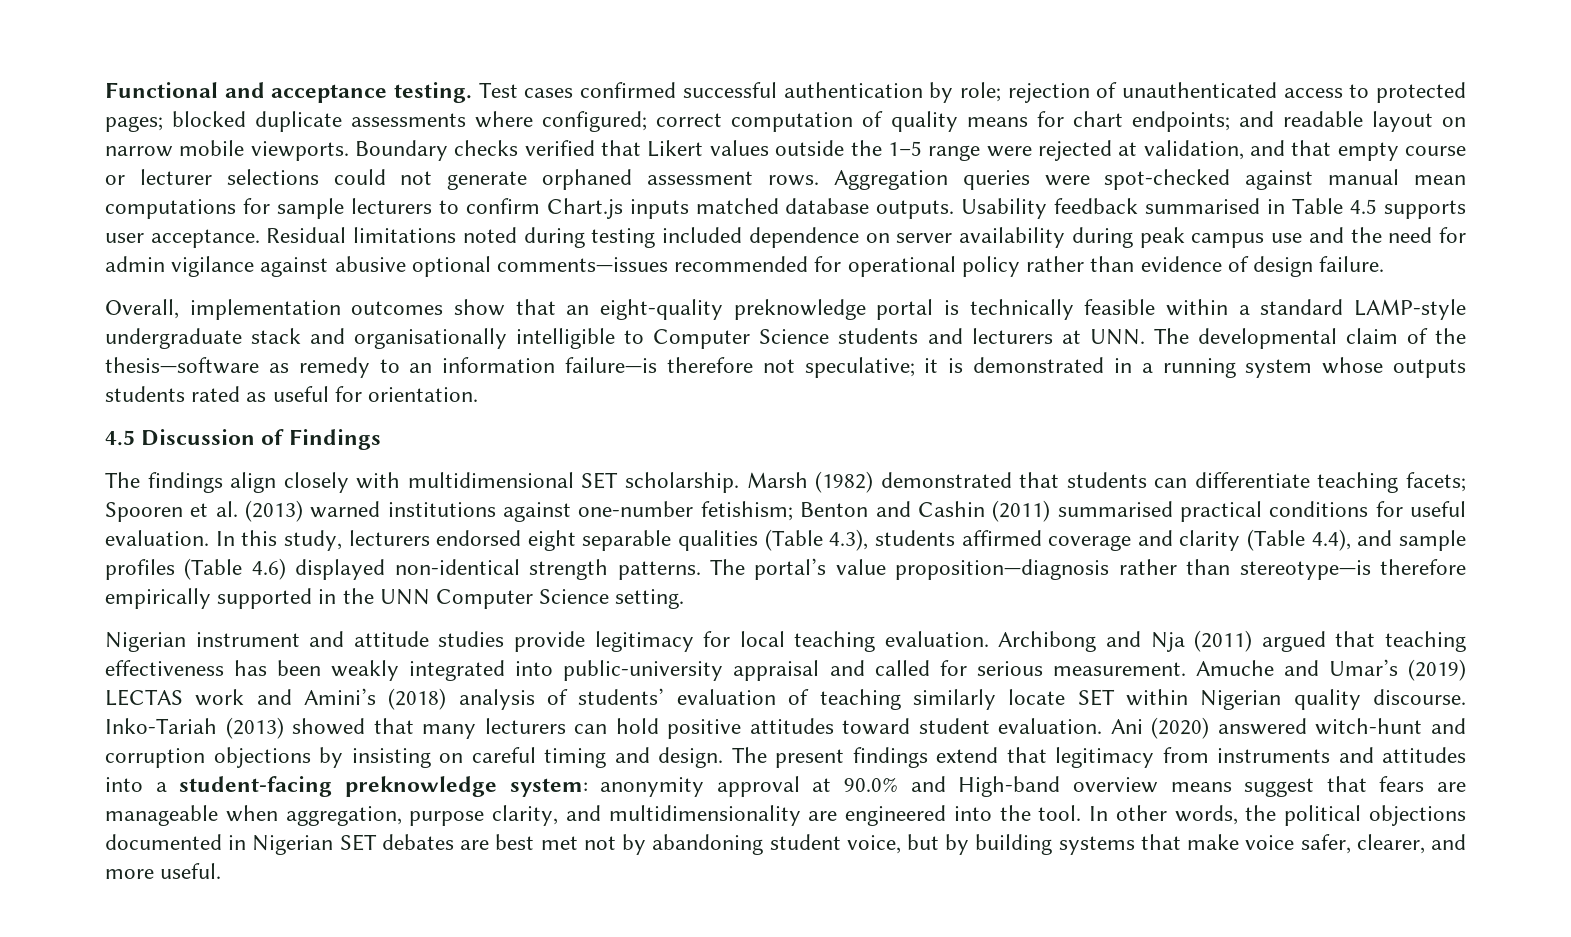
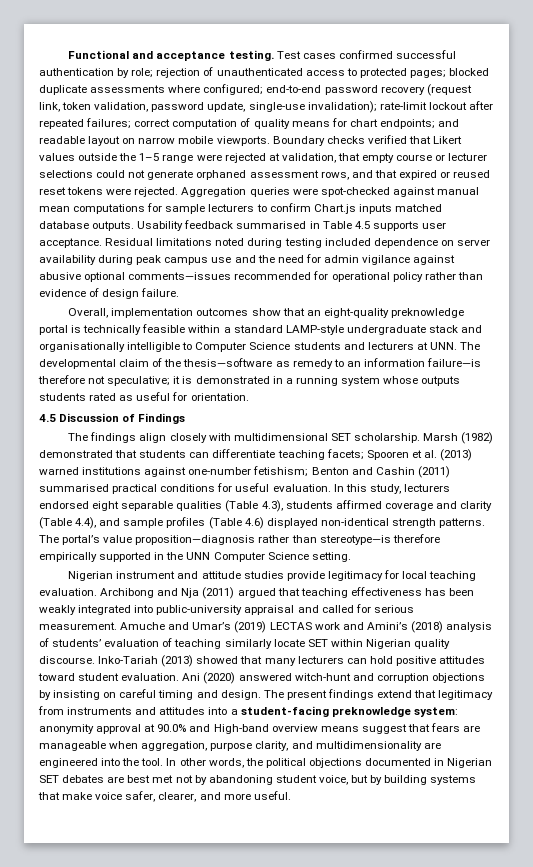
(648, 121) none -> [266,84,472,96] [39,101,493,113] [39,118,132,129] end-to-end password recovery (request link, token validation, password update, single-use invalidation); rate-limit lockout after repeated failures;
[1249,140,1285,156] and -> (336, 158) none
[767,175,819,186] rows. -> [320,170,491,180] [39,187,179,197] rows, and that expired or reused reset tokens were rejected.

